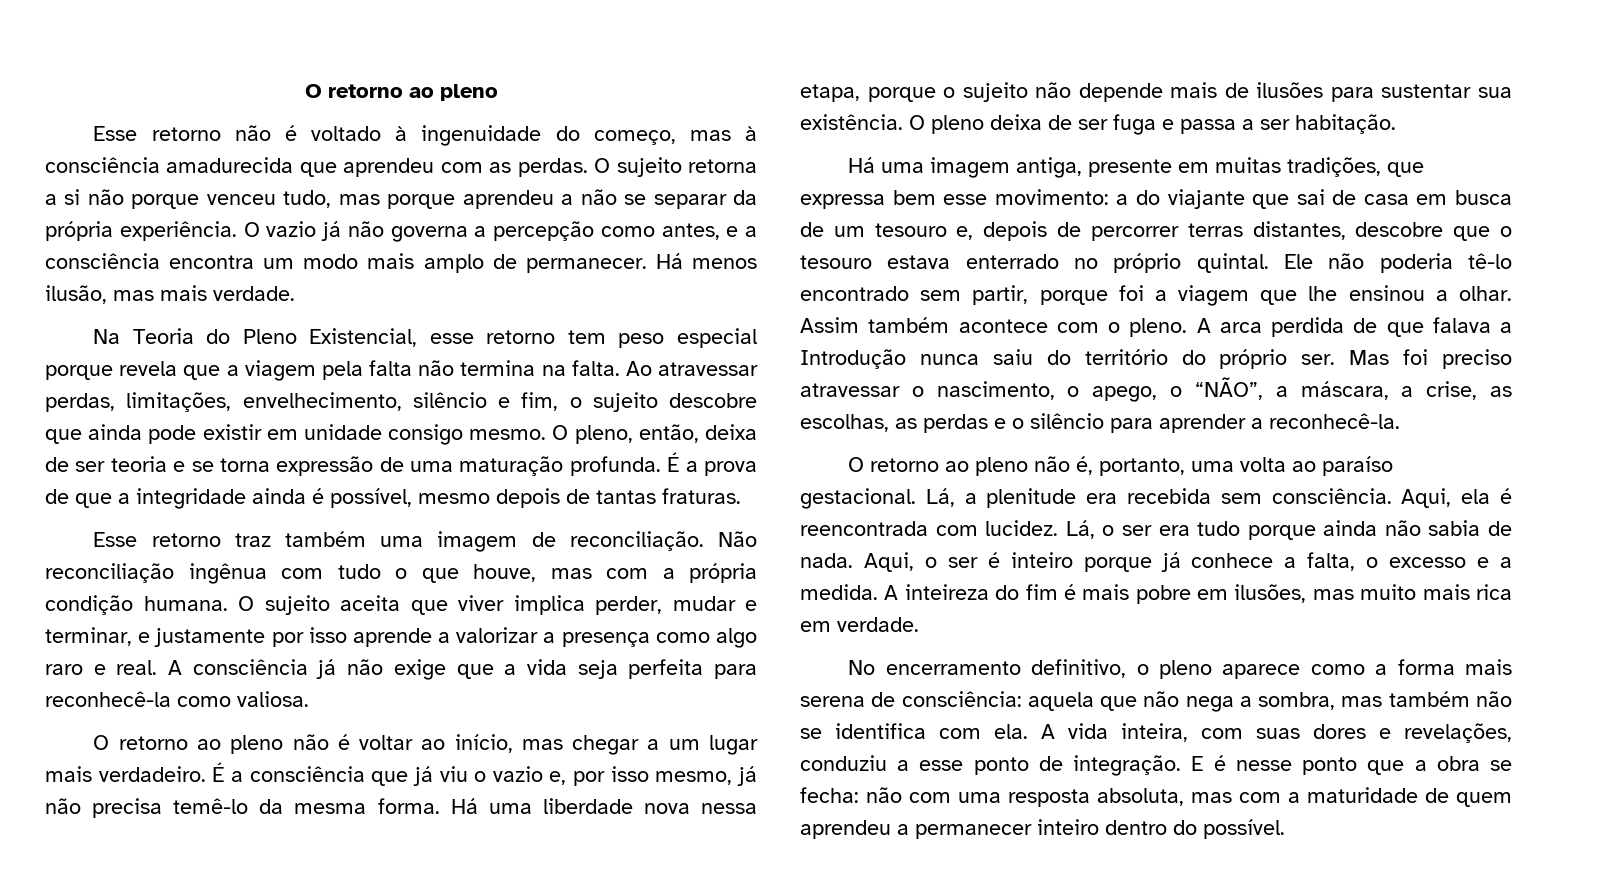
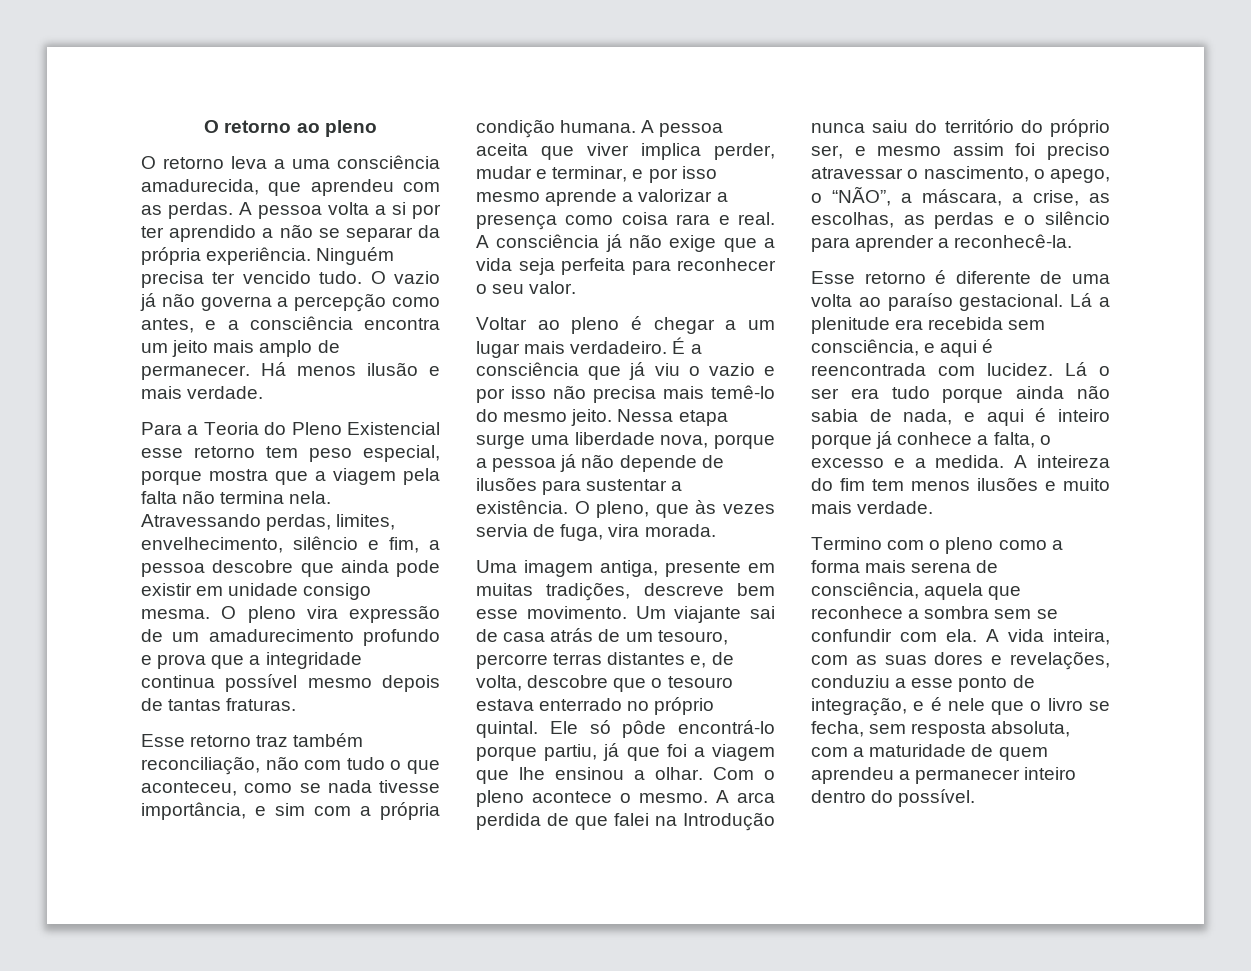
[93,125,758,146] [45,157,294,173] Esse retorno não é voltado à ingenuidade do começo, mas à consciência amadurecida -> [141,155,440,169] [141,179,259,195] O retorno leva a uma consciência amadurecida,
[594,157,758,177] [45,189,554,209] O sujeito retorna a si não porque venceu tudo, mas porque aprendeu -> [239,202,441,219] [141,225,257,242] A pessoa volta a si por ter aprendido
(237, 231) none -> [316,247,395,265] [141,271,363,288] Ninguém precisa ter vencido tudo.
[303,254,359,269] modo -> [172,340,209,357] jeito
[45,285,295,304] [93,329,121,344] ilusão, mas mais verdade. // Na -> [367,362,440,376] [141,386,264,399] [141,422,199,435] ilusão e mais verdade. // Para a
[309,328,418,347] Existencial, -> [347,422,440,435] Existencial
[677,328,757,348] [45,361,178,380] especial porque revela -> [363,445,440,462] [141,469,268,485] especial, porque mostra
[541,360,758,376] [45,392,232,412] na falta. Ao atravessar perdas, limitações, -> [289,491,332,504] [141,514,396,531] nela. Atravessando perdas, limites,
[569,392,658,412] o sujeito -> [429,540,440,550] [141,563,205,577] a pessoa
[469,424,757,444] [45,452,757,476] [45,488,412,509] mesmo. O pleno, então, deixa de ser teoria e se torna expressão de uma maturação profunda. É a prova de que a integridade ainda é possível, -> [141,605,440,623] [141,629,440,646] [141,652,362,669] [141,674,298,692] mesma. O pleno vira expressão de um amadurecimento profundo e prova que a integridade continua possível
[380,531,757,552] [45,563,592,584] uma imagem de reconciliação. Não reconciliação ingênua com tudo o que houve, mas -> [141,756,440,775] [141,780,440,796] [141,802,305,820] reconciliação, não com tudo o que aconteceu, como se nada tivesse importância, e sim
[238,595,330,615] O sujeito -> [641,120,724,137] A pessoa
[154,627,347,647] justamente por isso -> [648,166,717,183] [476,192,540,202] por isso mesmo
[715,628,757,648] [45,664,83,675] algo raro -> [621,212,711,225] coisa rara
[45,691,309,707] [93,734,563,754] reconhecê-la como valiosa. // O retorno ao pleno não é voltar ao início, mas -> [677,258,776,271] [476,281,577,294] [476,316,642,334] reconhecer o seu valor. // Voltar ao pleno é
[549,766,757,786] [45,798,758,818] [800,82,1218,102] e, por isso mesmo, já não precisa temê-lo da mesma forma. Há uma liberdade nova nessa etapa, porque o sujeito não depende mais -> [764,366,775,376] [476,385,775,403] [476,409,728,426] [476,432,775,449] [476,454,697,472] e por isso não precisa mais temê-lo do mesmo jeito. Nessa etapa surge uma liberdade nova, porque a pessoa já não depende
[1478,87,1512,98] sua -> [671,481,683,491] a
[931,114,1396,135] [848,157,925,173] pleno deixa de ser fuga e passa a ser habitação. // Há uma -> [596,500,775,518] [476,524,716,541] [476,560,517,573] pleno, que às vezes servia de fuga, vira morada. // Uma
[1387,162,1425,177] [800,189,1512,209] [800,221,1346,241] que expressa bem esse movimento: a do viajante que sai de casa em busca de um tesouro e, depois de percorrer terras distantes, -> [643,583,775,596] [476,606,775,623] [476,628,728,645] [476,652,734,669] [476,675,522,691] descreve bem esse movimento. Um viajante sai de casa atrás de um tesouro, percorre terras distantes e, de volta,
[1328,253,1512,273] [800,285,1108,305] não poderia tê-lo encontrado sem partir, porque -> [589,720,775,738] [476,743,660,761] só pôde encontrá-lo porque partiu, já que
[800,317,1188,337] Assim também acontece com o pleno. -> [713,767,775,780] [476,790,708,807] Com o pleno acontece o mesmo.
[1432,317,1512,333] falava a -> [614,813,677,826] falei na
[1301,350,1390,365] ser. Mas -> [811,143,1004,159] ser, e mesmo assim
[848,456,1186,476] O retorno ao pleno não é, portanto, -> [811,270,1063,284] Esse retorno é diferente de
[925,488,955,507] Lá, -> [1070,293,1093,307] Lá
[1271,488,1491,508] consciência. Aqui, ela -> [811,339,978,357] consciência, e aqui
[1065,520,1095,539] Lá, -> [1065,362,1087,376] Lá
[800,552,978,572] nada. Aqui, o ser -> [903,409,1024,426] nada, e aqui
[1063,584,1512,604] [800,617,919,632] [848,659,1301,679] é mais pobre em ilusões, mas muito mais rica em verdade. // No encerramento definitivo, o pleno aparece -> [872,477,1110,491] [811,501,934,514] [811,537,994,554] tem menos ilusões e muito mais verdade. // Termino com o pleno
[901,691,1022,707] consciência: -> [811,582,919,599] consciência,
[1143,691,1512,712] [800,723,926,739] não nega a sombra, mas também não se identifica -> [811,606,1058,619] [811,629,892,642] reconhece a sombra sem se confundir
(1243, 733) none -> [855,655,877,665] as
[1073,755,1513,776] [800,787,1001,803] integração. E é nesse ponto que a obra se fecha: não com uma -> [811,697,1110,716] [811,721,907,737] integração, e é nele que o livro se fecha, sem
[1191,792,1232,803] mas -> (1071, 729) none

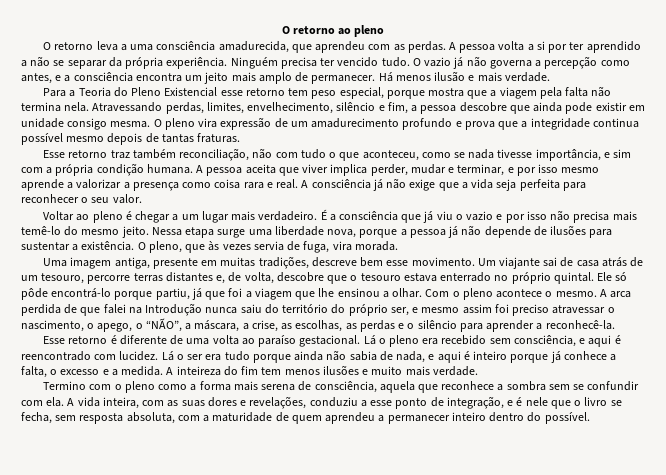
[1099,297,1110,307] [811,317,1004,334] a plenitude era recebida -> [378,335,487,347] o pleno era recebido
[811,363,926,376] reencontrada -> [21,351,91,361] reencontrado

